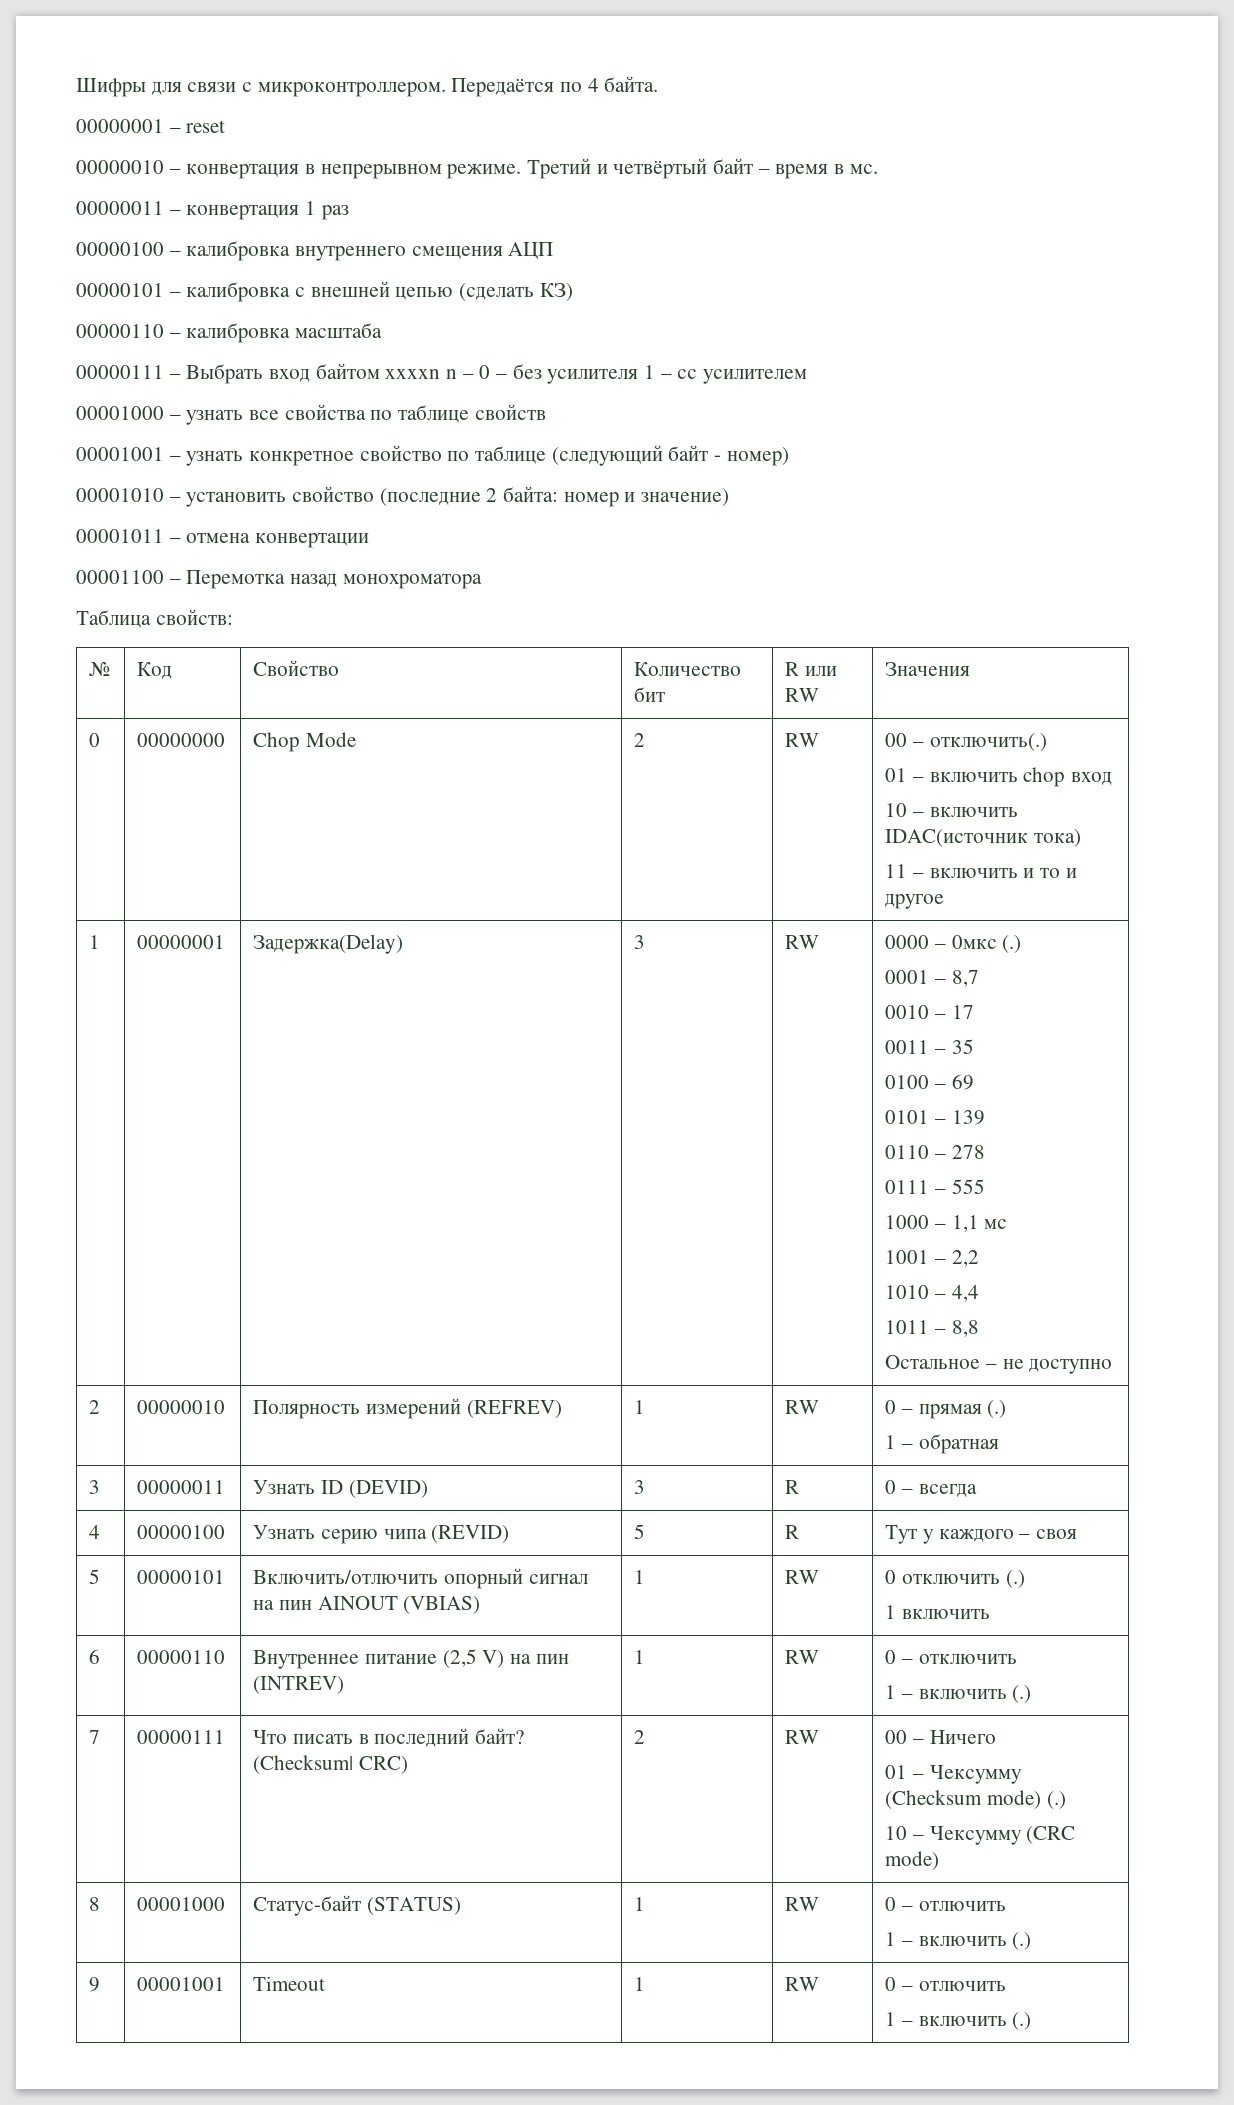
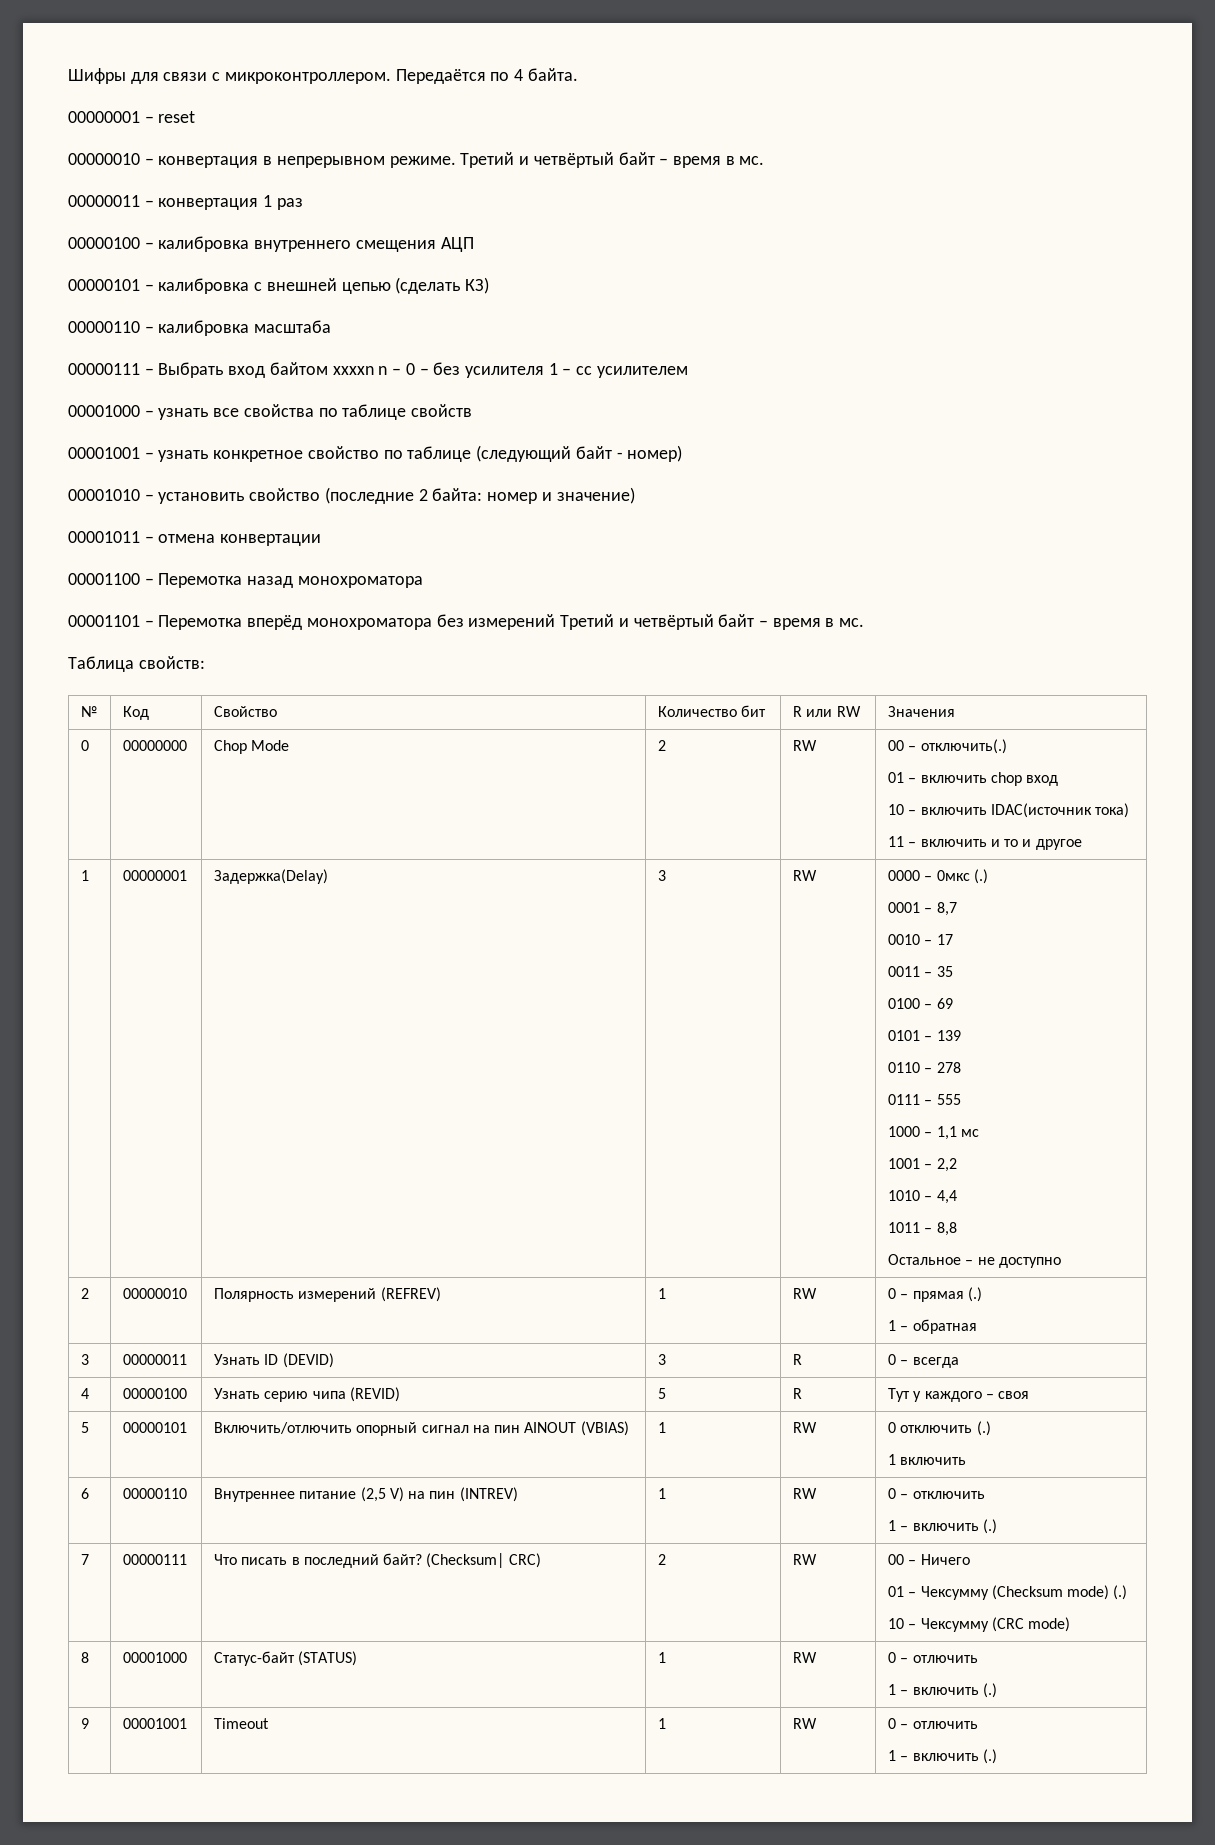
(482, 581) none -> [68,614,865,630] // 00001101 – Перемотка вперёд монохроматора без измерений Третий и четвёртый байт – время в мс.

